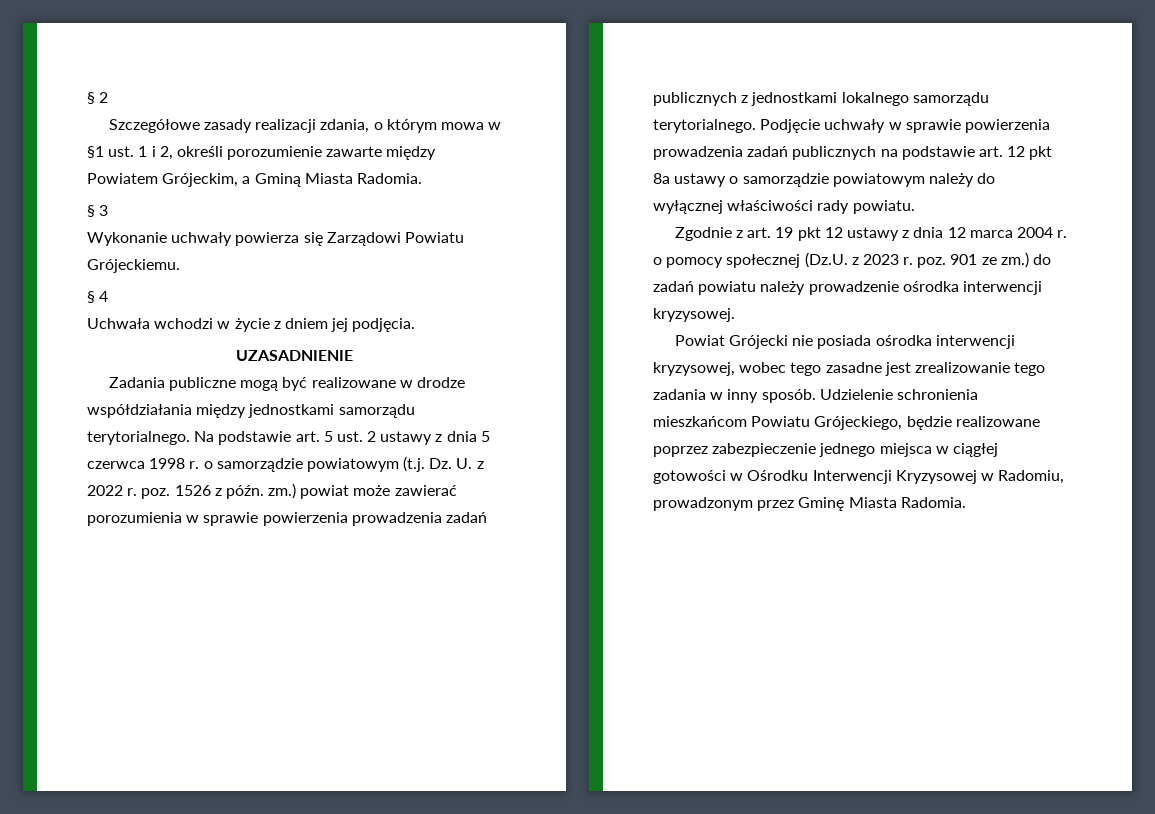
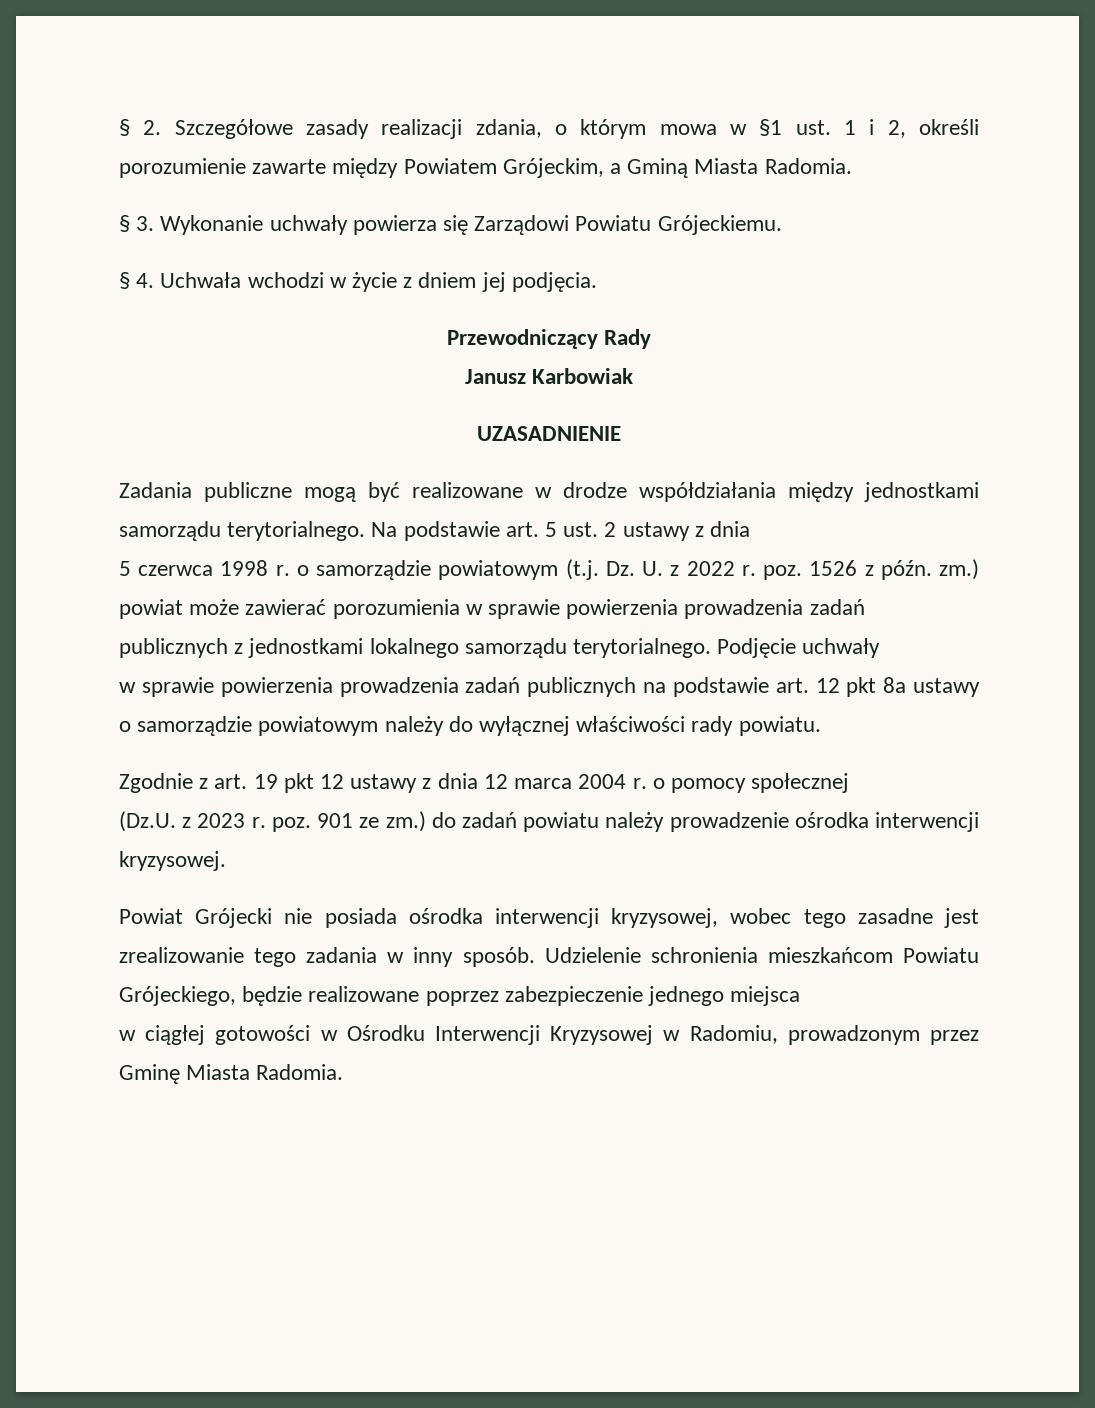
[87,92,109,104] § 2 // -> [119,119,162,136] § 2.
[99,205,109,216] 3 // -> [136,216,155,231] 3.
[99,291,109,302] 4 // -> [136,273,155,288] 4.
(416, 325) none -> [446,329,652,349] [464,368,634,384] // Przewodniczący Rady // Janusz Karbowiak
(477, 436) none -> (751, 529) //
(886, 126) none -> (881, 648) //
(801, 261) none -> (850, 783) //
(932, 450) none -> (801, 996) //

